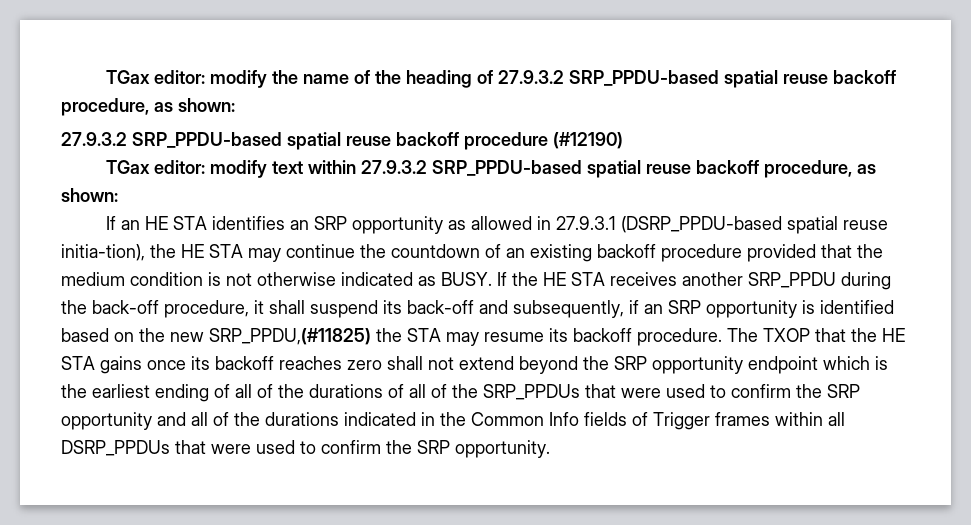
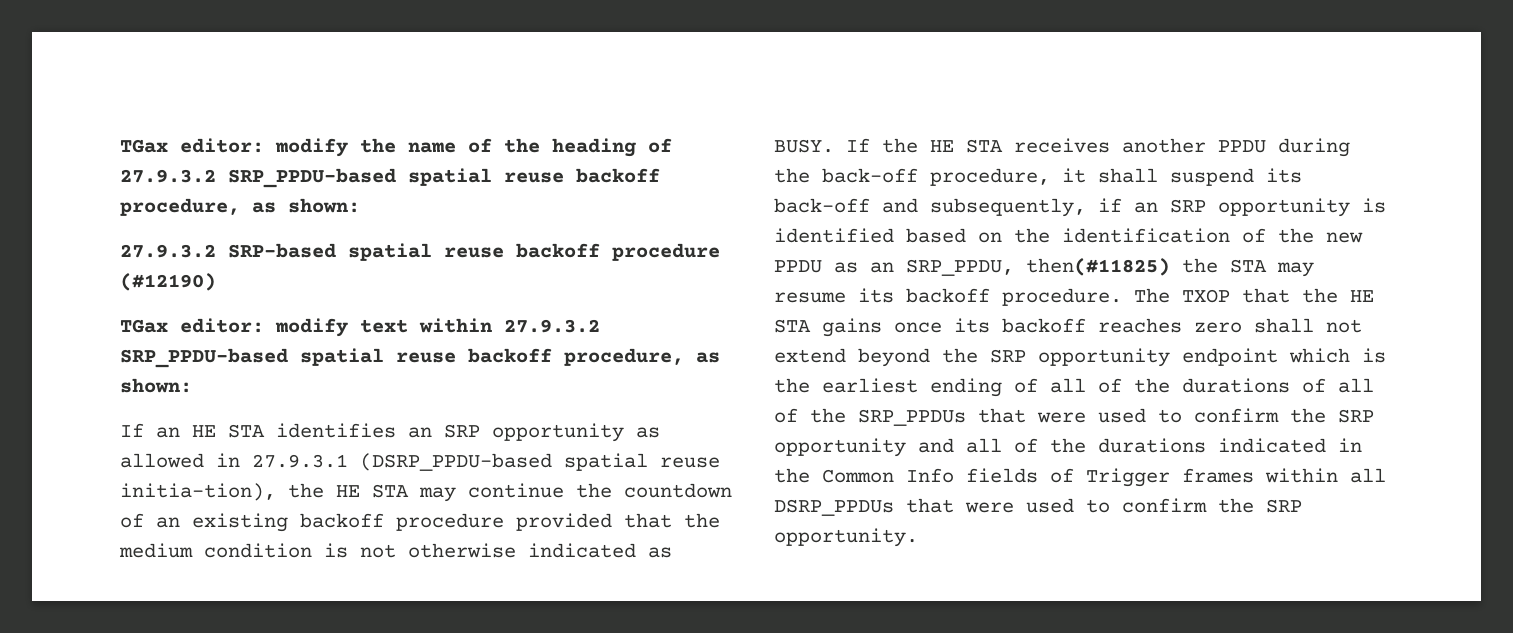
[132,132,282,148] SRP_PPDU-based -> [228,243,336,258] SRP-based
[748,272,836,288] SRP_PPDU -> [1218,140,1266,153] PPDU
[170,328,371,345] new SRP_PPDU,(#11825) -> [1062,228,1363,243] [774,258,1170,276] identification of the new PPDU as an SRP_PPDU, then(#11825)

